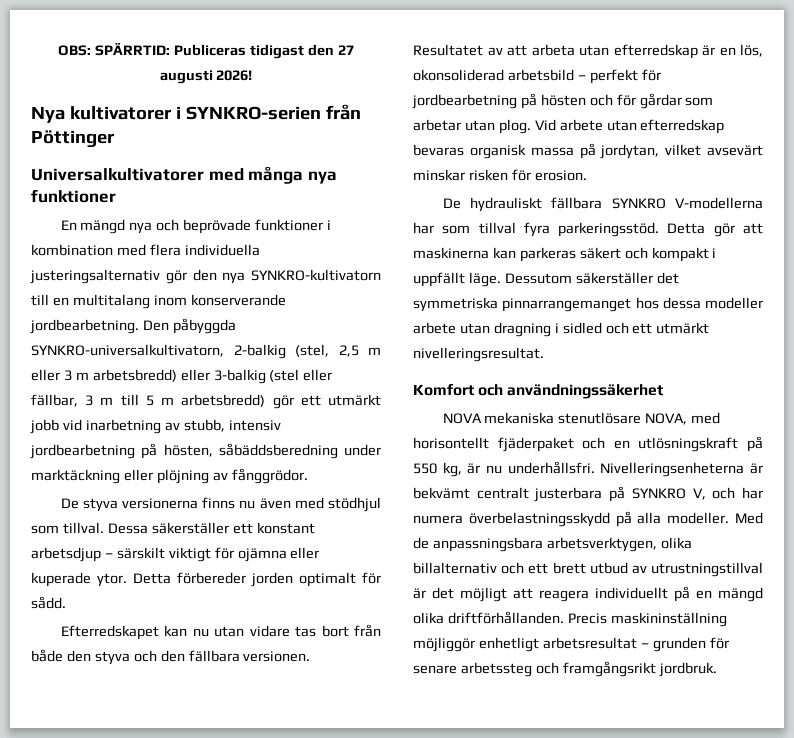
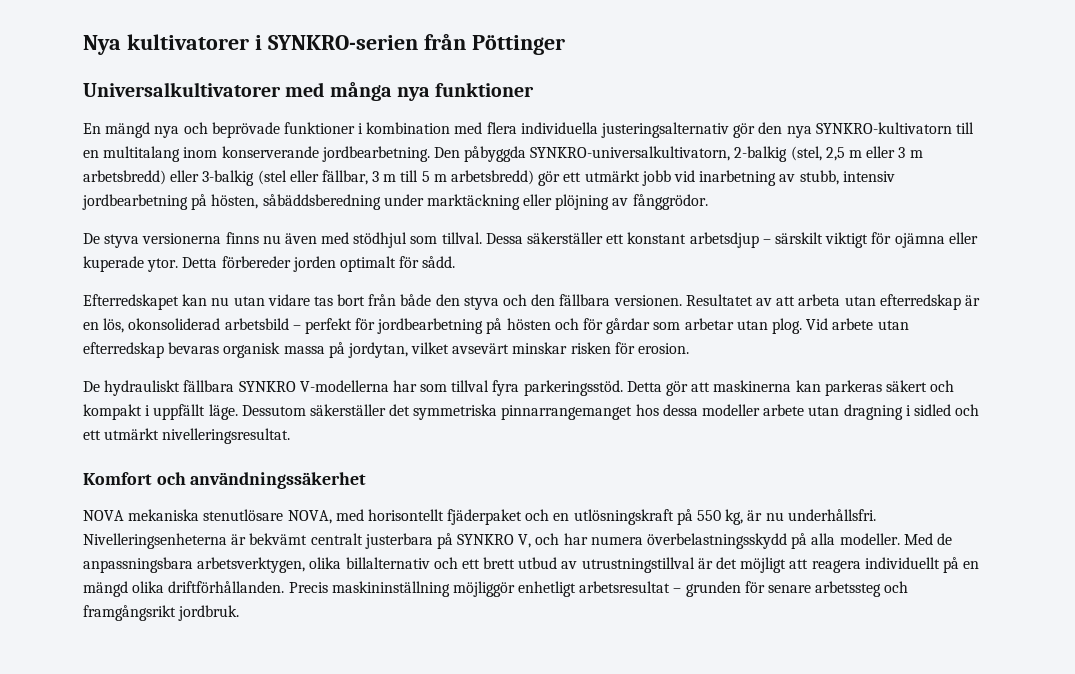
[58,42,354,59] [159,70,253,84] OBS: SPÄRRTID: Publiceras tidigast den 27 augusti 2026! // -> (83, 45) none

